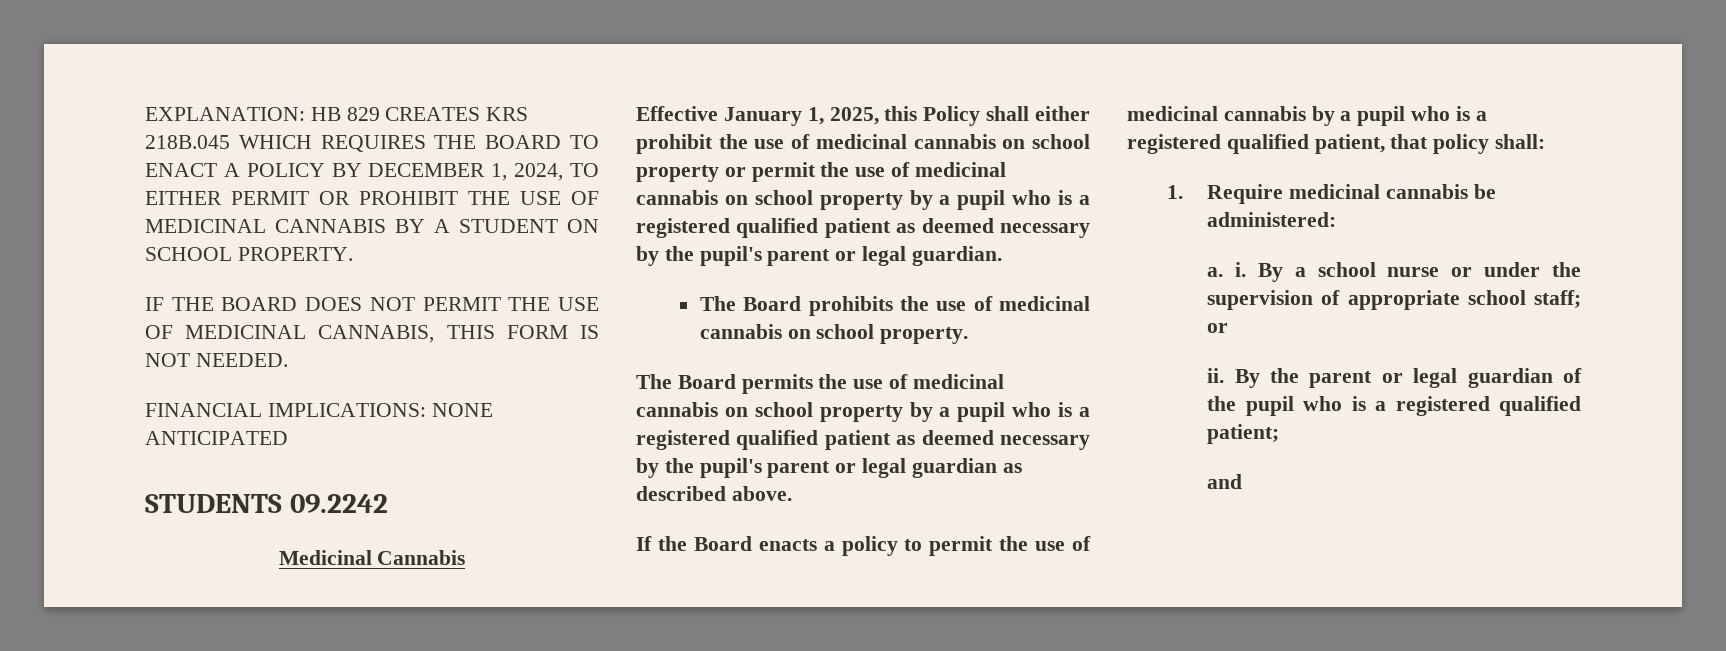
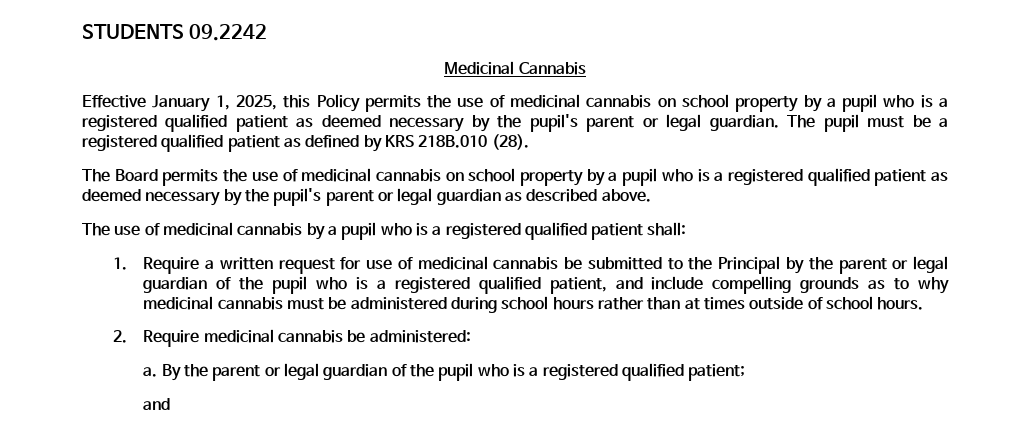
[145,107,529,121] [145,135,599,152] [145,163,599,181] [145,191,599,205] [145,219,599,233] [145,247,353,261] [145,297,599,311] [145,325,599,343] [145,353,288,367] [145,403,493,417] [145,431,288,445] EXPLANATION: HB 829 CREATES KRS 218B.045 WHICH REQUIRES THE BOARD TO ENACT A POLICY BY DECEMBER 1, 2024, TO EITHER PERMIT OR PROHIBIT THE USE OF MEDICINAL CANNABIS BY A STUDENT ON SCHOOL PROPERTY. // IF THE BOARD DOES NOT PERMIT THE USE OF MEDICINAL CANNABIS, THIS FORM IS NOT NEEDED. // FINANCIAL IMPLICATIONS: NONE ANTICIPATED // -> (82, 31) none
[986,106,1090,121] [636,134,1090,154] [636,162,816,182] shall either prohibit the use of medicinal cannabis on school property or permit -> [364,95,421,112] permits
[699,296,1090,316] [699,324,969,344] // The Board prohibits the use of medicinal cannabis on school property. -> [787,114,949,132] [82,134,529,152] The pupil must be a registered qualified patient as defined by KRS 218B.010 (28).
[636,536,1029,556] If the Board enacts a policy to permit the -> [82,223,110,236] The
[1314,134,1546,154] [1167,185,1184,199] patient, that policy shall: // 1. -> [591,222,687,240] [112,256,948,274] [143,276,949,294] [143,296,924,313] [112,330,127,343] patient shall: // 1. Require a written request for use of medicinal cannabis be submitted to the Principal by the parent or legal guardian of the pupil who is a registered qualified patient, and include compelling grounds as to why medicinal cannabis must be administered during school hours rather than at times outside of school hours. // 2.
[1235,262,1581,282] [1207,290,1581,310] [1207,323,1229,333] [1207,368,1225,383] i. By a school nurse or under the supervision of appropriate school staff; or // ii. -> (158, 372) none

